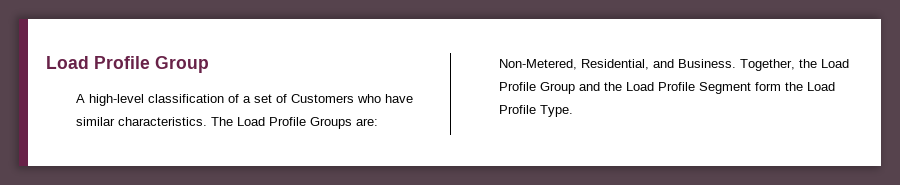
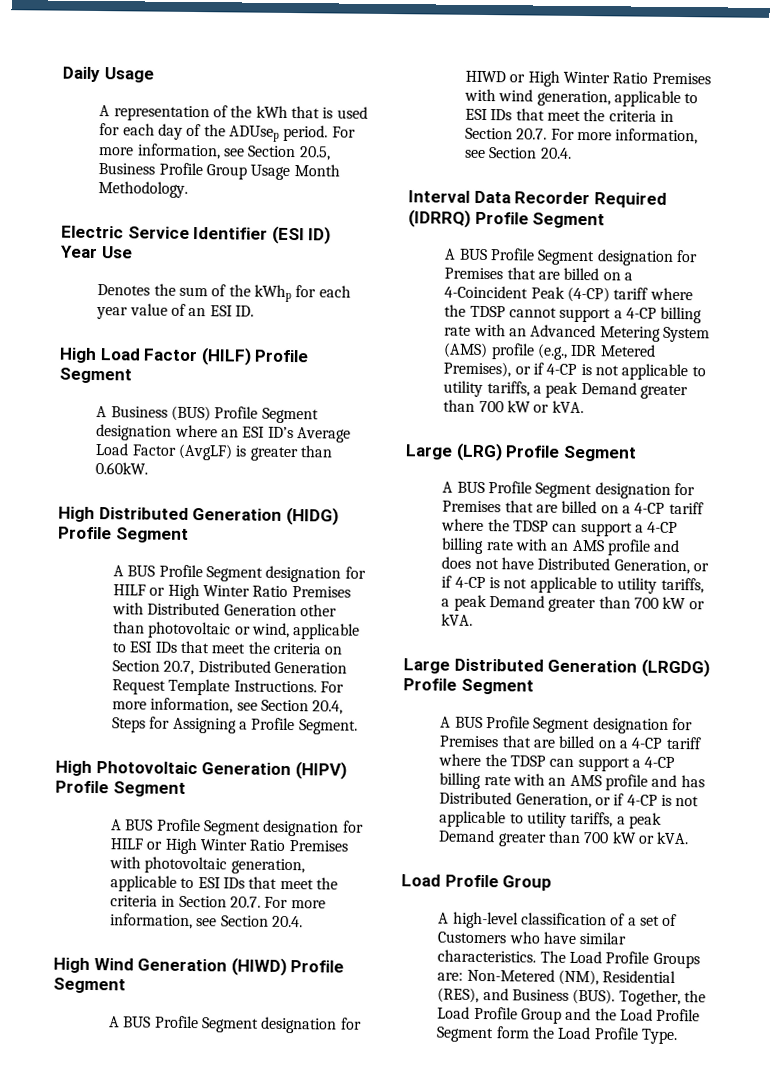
(46, 62) none -> [62,66,154,83] [99,105,368,122] [99,123,356,142] [99,143,331,161] [98,162,340,181] [98,181,189,198] [61,225,332,245] [60,245,133,259] [97,283,351,303] [96,303,254,320] [59,347,310,366] [59,367,132,384] [96,405,319,424] [96,424,351,443] [95,443,333,462] [95,462,149,475] [58,506,339,526] [58,526,189,543] [113,564,366,583] [113,583,351,601] [112,602,338,617] [113,621,361,640] [112,640,343,655] [112,660,348,676] [112,678,345,696] [112,697,344,715] [112,716,358,735] [55,760,347,780] [55,780,186,797] [111,818,364,837] [110,837,348,855] [109,856,305,875] [110,875,338,892] [110,895,326,909] [110,913,304,930] [53,957,345,977] [53,977,126,994] [109,1015,362,1034] [465,70,711,87] [464,88,699,108] [465,108,674,122] [465,127,699,145] [464,147,572,159] [408,190,667,208] [408,209,606,229] [444,248,698,266] [444,267,633,281] [444,285,693,303] [444,304,703,324] [444,323,710,343] [443,342,656,360] [443,361,706,381] [443,380,688,400] [443,399,584,414] [405,442,637,462] [442,481,695,499] [442,500,704,515] [441,518,679,537] [441,537,681,556] [441,556,709,575] [441,575,704,594] [441,594,705,613] [441,613,474,626] [403,658,710,678] [403,678,534,695] [440,716,693,734] [439,735,702,750] [438,753,676,772] [439,772,705,791] [439,791,700,809] [439,810,662,829] [438,829,690,847] Daily Usage // A representation of the kWh that is used for each day of the ADUsep period. For more information, see Section 20.5, Business Profile Group Usage Month Methodology. // Electric Service Identifier (ESI ID) Year Use // Denotes the sum of the kWhp for each year value of an ESI ID. // High Load Factor (HILF) Profile Segment // A Business (BUS) Profile Segment designation where an ESI ID’s Average Load Factor (AvgLF) is greater than 0.60kW. // High Distributed Generation (HIDG) Profile Segment // A BUS Profile Segment designation for HILF or High Winter Ratio Premises with Distributed Generation other than photovoltaic or wind, applicable to ESI IDs that meet the criteria on Section 20.7, Distributed Generation Request Template Instructions. For more information, see Section 20.4, Steps for Assigning a Profile Segment. // High Photovoltaic Generation (HIPV) Profile Segment // A BUS Profile Segment designation for HILF or High Winter Ratio Premises with photovoltaic generation, applicable to ESI IDs that meet the criteria in Section 20.7. For more information, see Section 20.4. // High Wind Generation (HIWD) Profile Segment // A BUS Profile Segment designation for HIWD or High Winter Ratio Premises with wind generation, applicable to ESI IDs that meet the criteria in Section 20.7. For more information, see Section 20.4. // Interval Data Recorder Required (IDRRQ) Profile Segment // A BUS Profile Segment designation for Premises that are billed on a 4-Coincident Peak (4-CP) tariff where the TDSP cannot support a 4-CP billing rate with an Advanced Metering System (AMS) profile (e.g., IDR Metered Premises), or if 4-CP is not applicable to utility tariffs, a peak Demand greater than 700 kW or kVA. // Large (LRG) Profile Segment // A BUS Profile Segment designation for Premises that are billed on a 4-CP tariff where the TDSP can support a 4-CP billing rate with an AMS profile and does not have Distributed Generation, or if 4-CP is not applicable to utility tariffs, a peak Demand greater than 700 kW or kVA. // Large Distributed Generation (LRGDG) Profile Segment // A BUS Profile Segment designation for Premises that are billed on a 4-CP tariff where the TDSP can support a 4-CP billing rate with an AMS profile and has Distributed Generation, or if 4-CP is not applicable to utility tariffs, a peak Demand greater than 700 kW or kVA. //
[498,59,736,70] Non-Metered, Residential, and Business. -> [466,968,677,986] [437,987,616,1005] Non-Metered (NM), Residential (RES), and Business (BUS).

